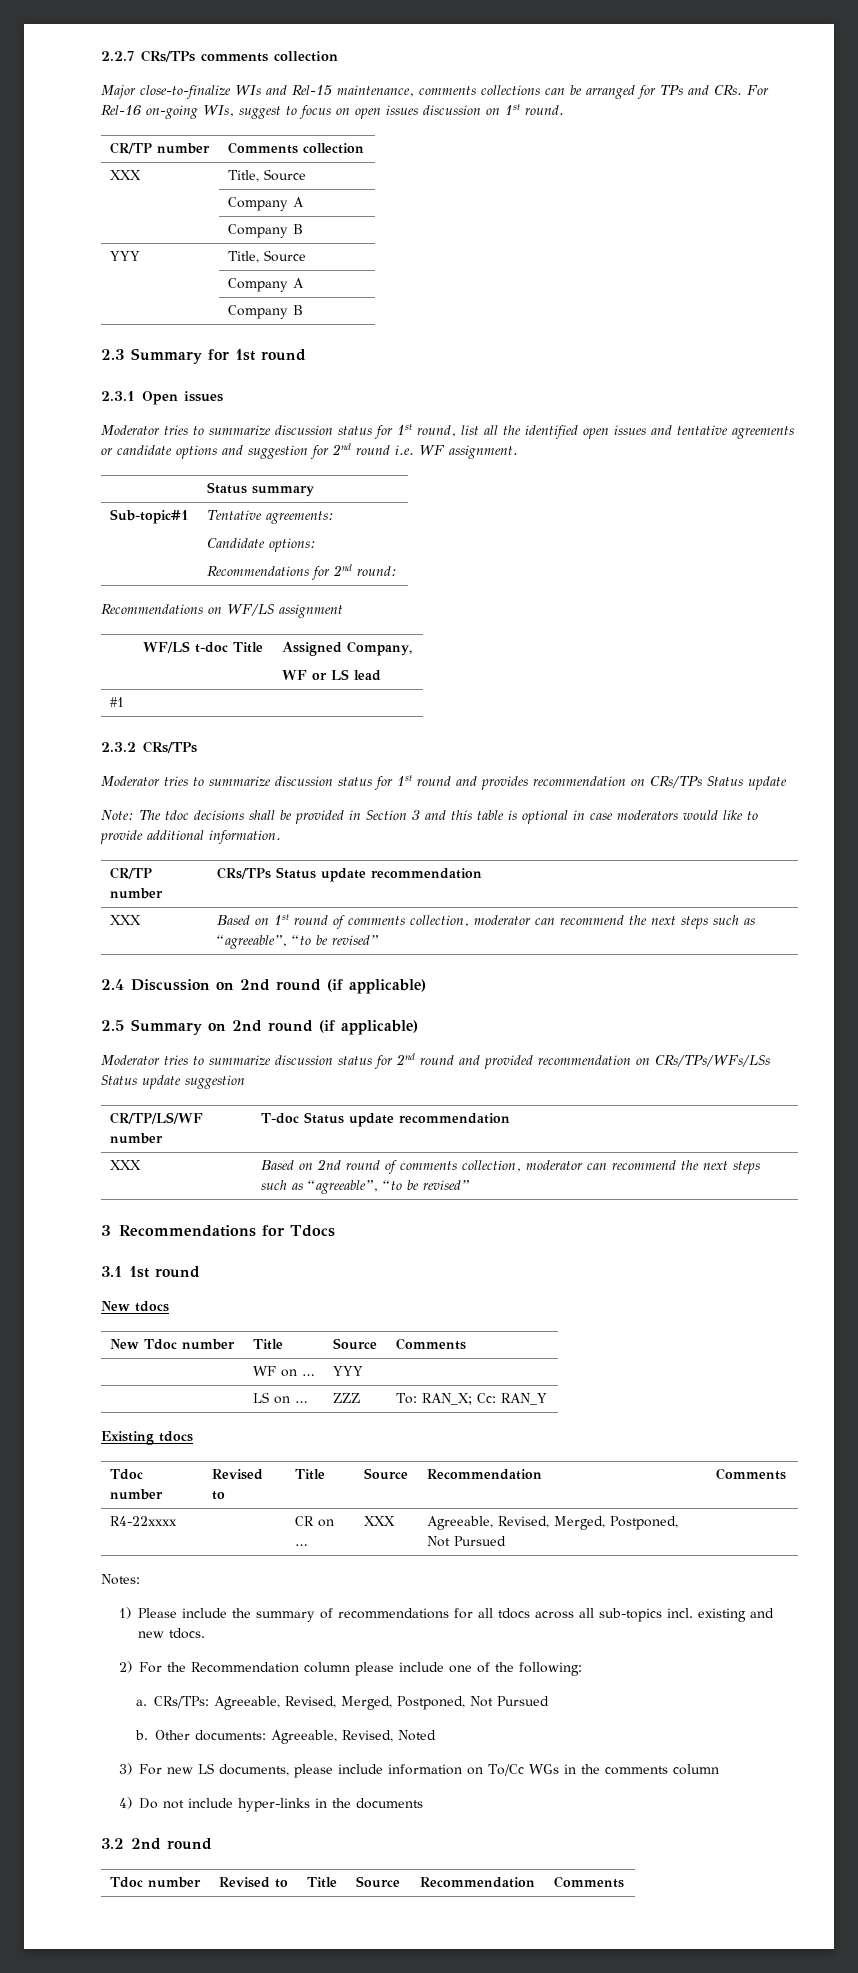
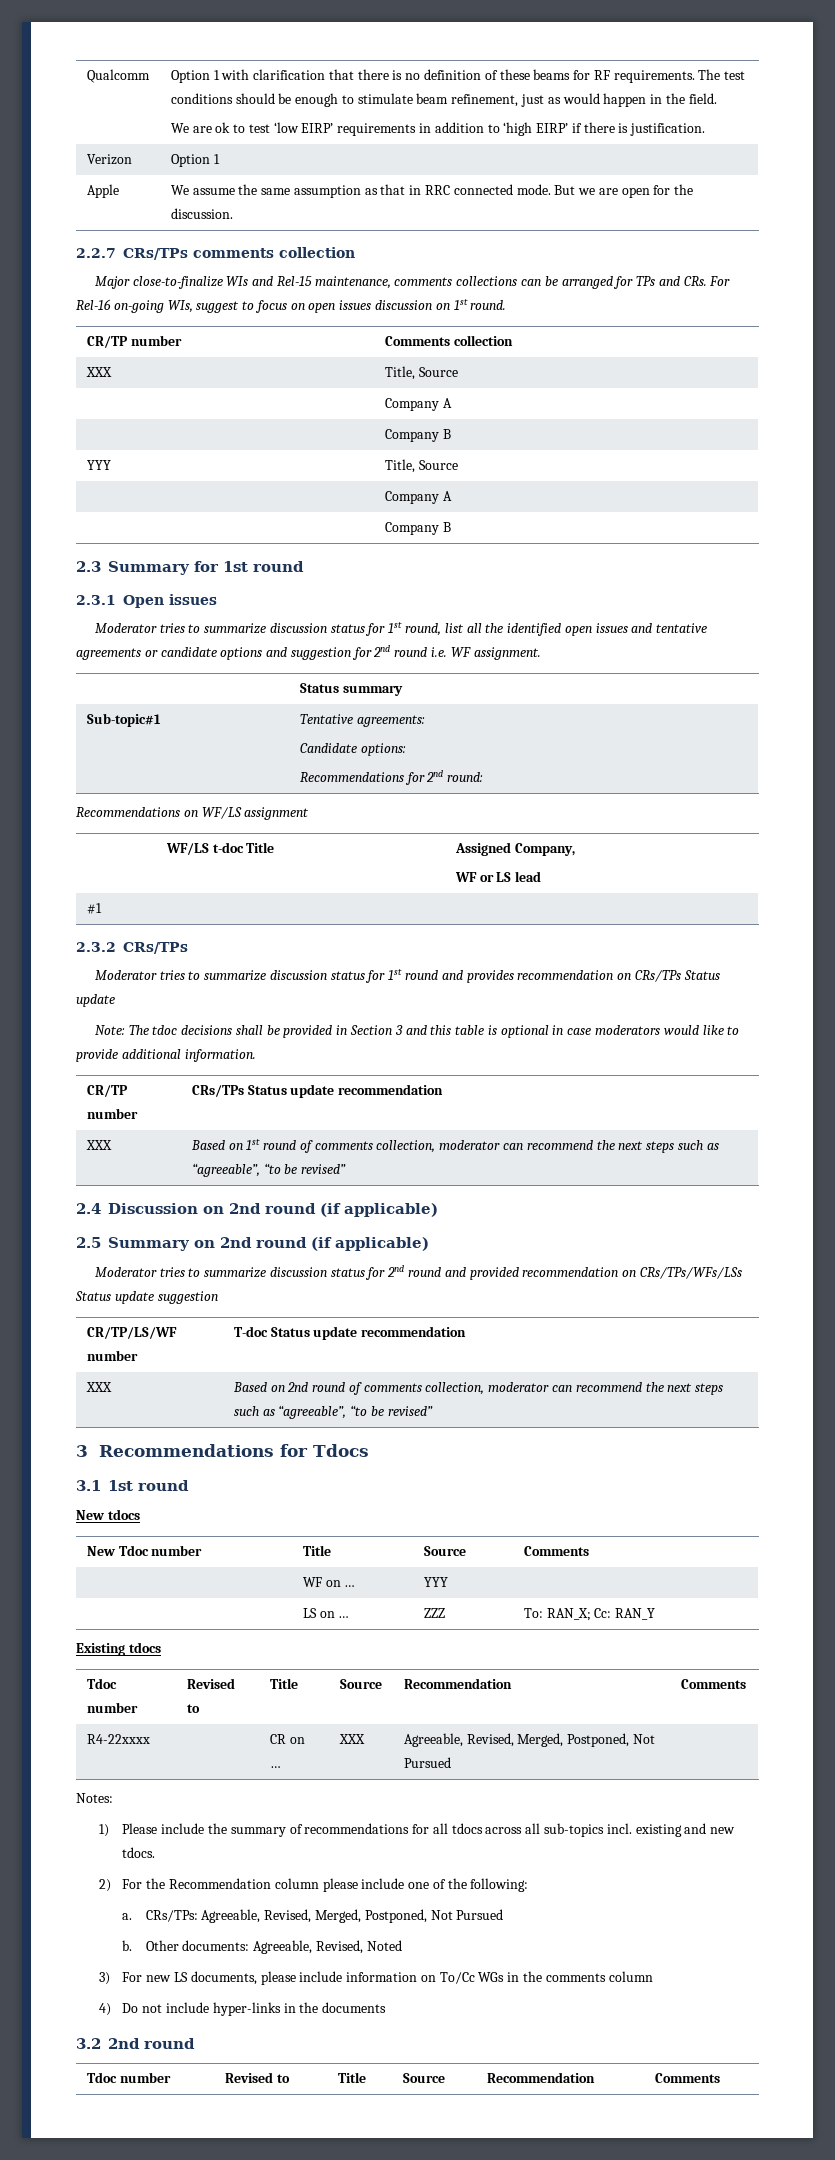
(101, 56) none -> [86,69,150,83] [170,69,746,83] [170,93,717,107] [170,122,706,136] [86,154,132,165] [170,154,220,167] [86,184,119,198] [170,184,694,198] [170,208,233,219] Qualcomm | Option 1 with clarification that there is no definition of these beams for RF requirements. The test conditions should be enough to stimulate beam refinement, just as would happen in the field. // We are ok to test ‘low EIRP’ requirements in addition to ‘high EIRP’ if there is justification. // Verizon | Option 1 // Apple | We assume the same assumption as that in RRC connected mode. But we are open for the discussion. //

